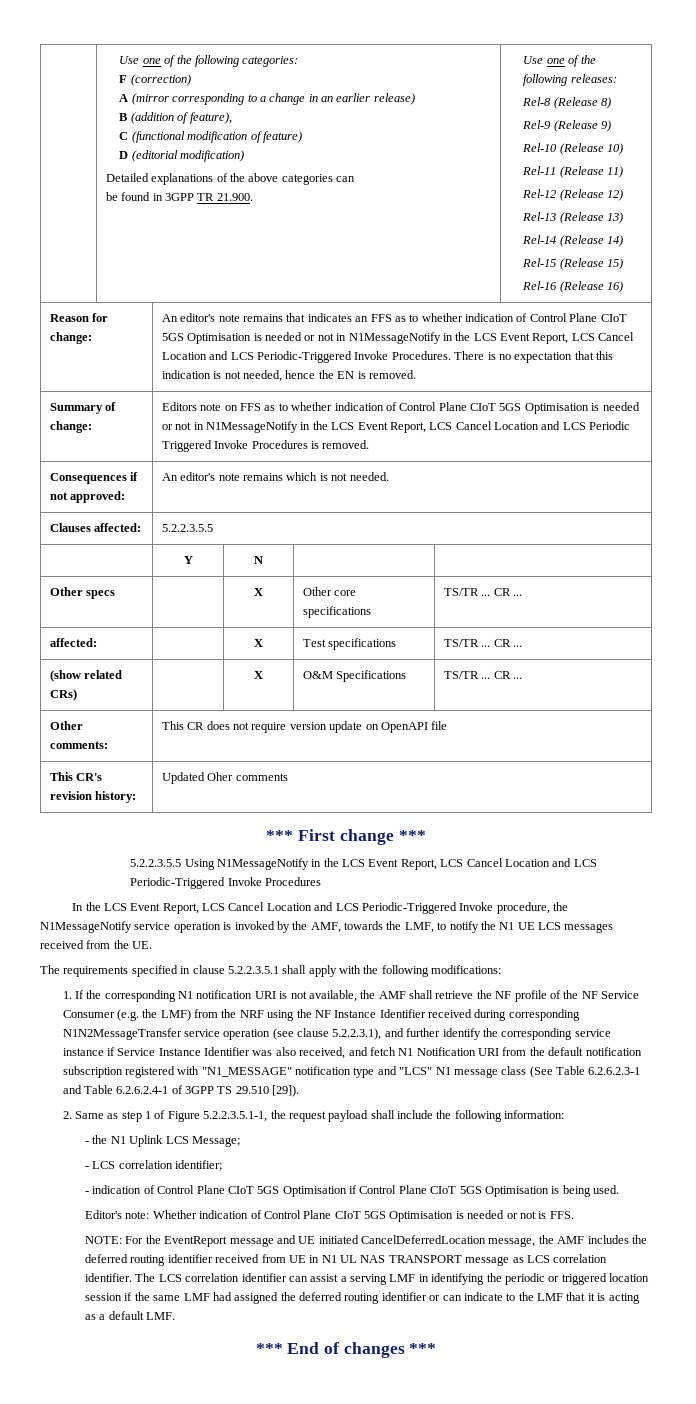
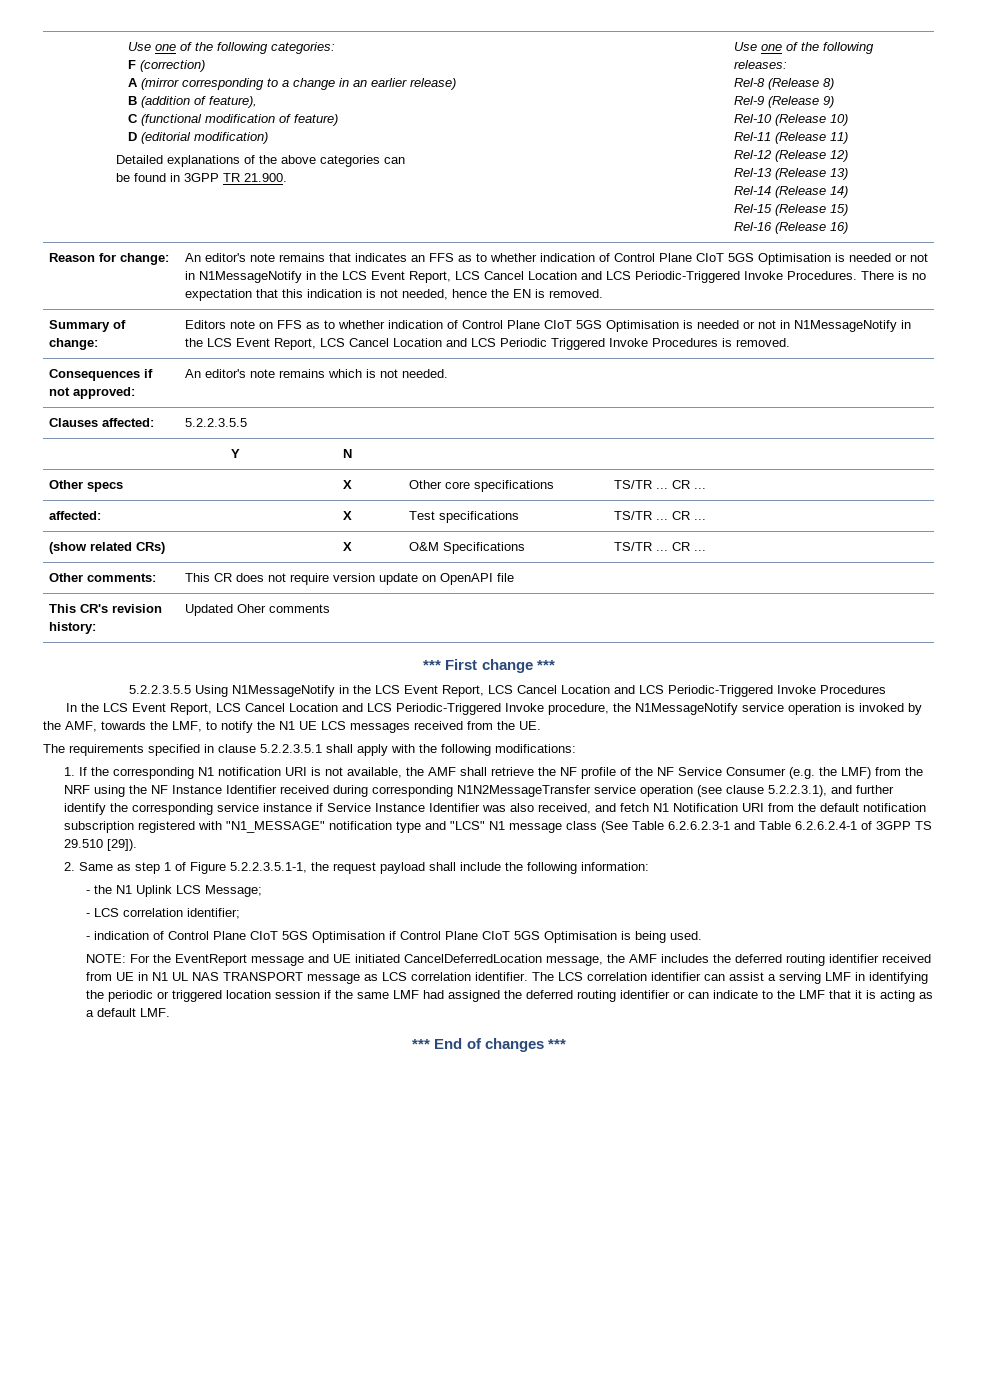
[85,1210,574,1222] // Editor's note: Whether indication of Control Plane CIoT 5GS Optimisation is needed or not is FFS. -> (702, 935) none

